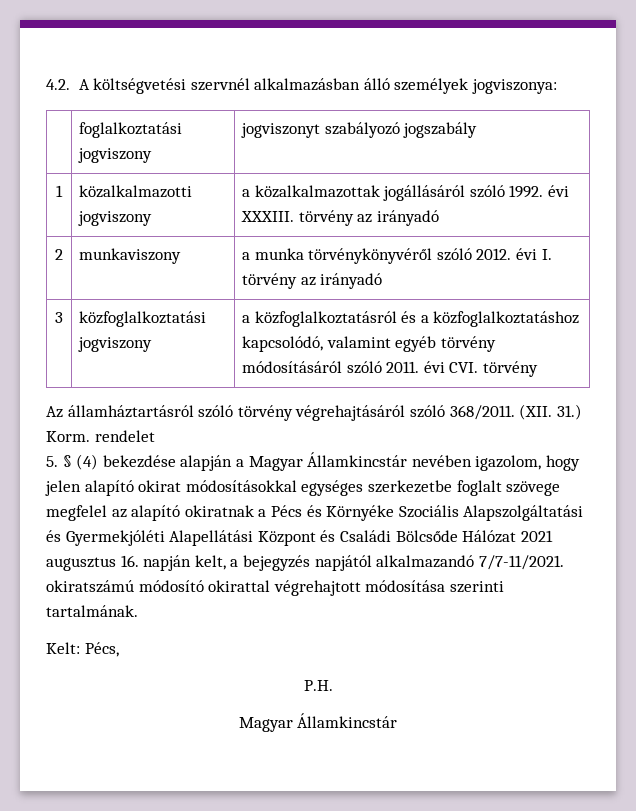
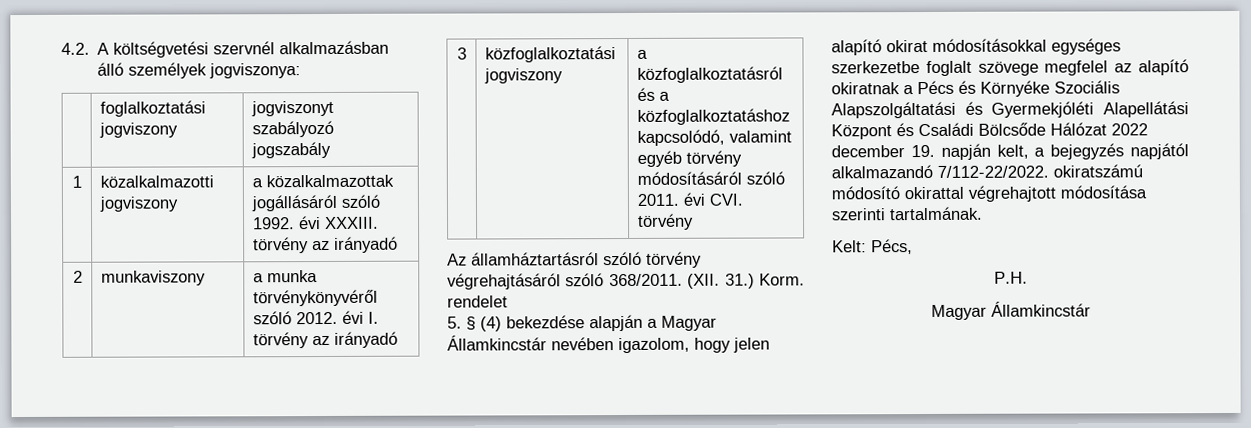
[520,530,553,542] [46,555,139,571] 2021 augusztus 16. -> [1111,123,1148,136] [831,144,935,158] 2022 december 19.
[478,555,564,570] 7/7-11/2021. -> [937,165,1049,178] 7/112-22/2022.

